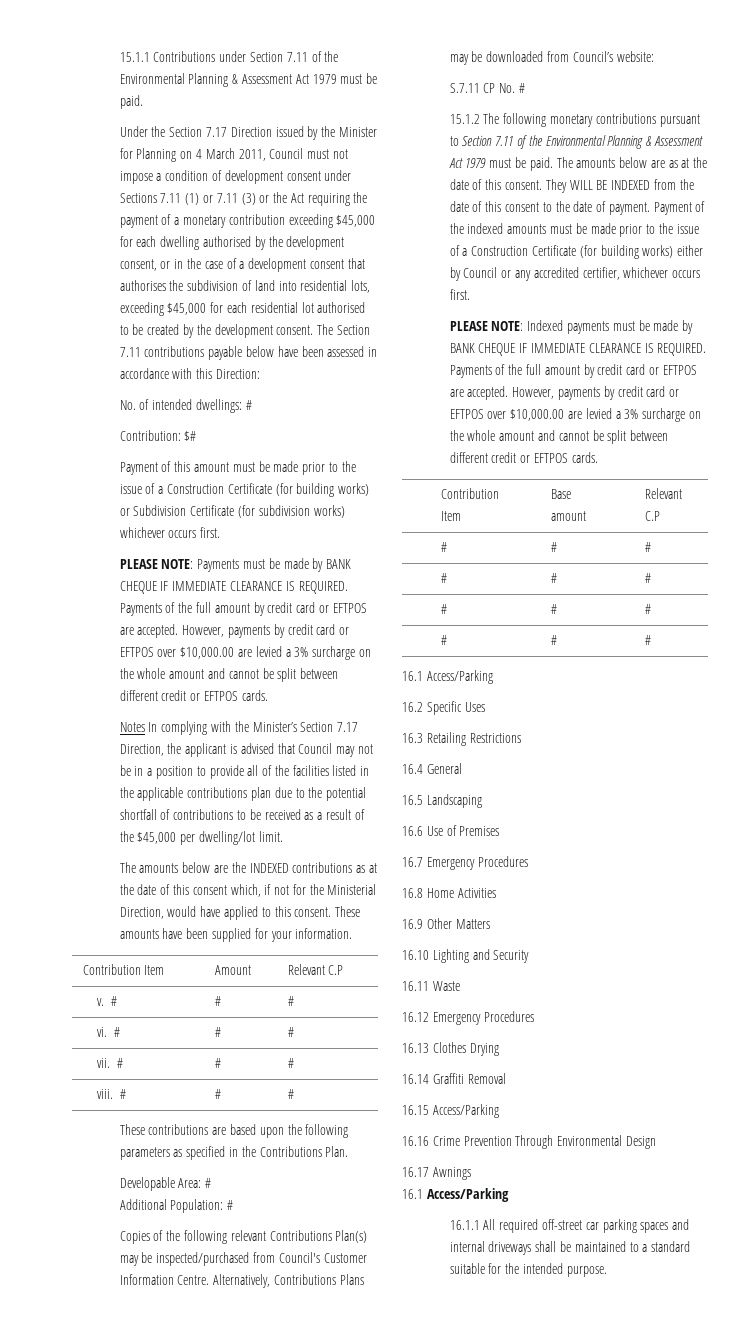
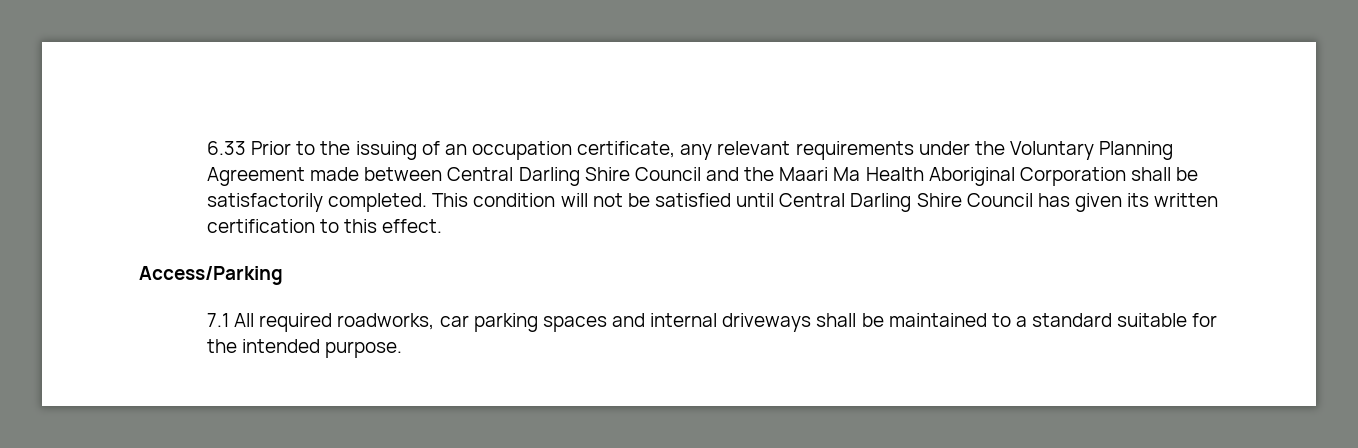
[119,51,339,62] [119,73,378,87] [119,95,143,109] [119,126,377,140] [119,148,348,162] [119,170,352,184] [119,192,368,206] [119,214,376,228] [119,236,345,250] [119,258,365,272] [119,280,371,293] [119,302,366,316] [119,324,370,338] [119,346,378,360] [119,368,260,379] [119,399,252,413] [119,430,197,441] [119,461,356,475] [119,483,370,497] [119,505,345,518] [119,527,221,538] [119,558,352,572] [119,581,348,594] [119,602,367,616] [119,624,350,638] [119,646,371,660] [119,668,339,682] [119,690,268,701] [119,721,359,735] [119,743,373,757] [119,765,370,779] [119,787,367,801] [119,809,365,820] [119,831,283,845] [119,862,377,873] [119,884,377,897] [119,906,361,920] [119,928,353,942] [82,964,165,975] [214,965,251,975] [287,964,344,975] [96,996,117,1006] [214,996,221,1006] [287,996,294,1006] [96,1027,120,1037] [214,1027,221,1037] [287,1027,294,1037] [96,1058,123,1068] [214,1058,221,1068] [287,1058,294,1068] [96,1089,126,1099] [214,1089,221,1099] [287,1089,294,1099] [119,1124,349,1138] [119,1146,349,1160] [119,1177,212,1191] [119,1199,234,1213] [119,1230,368,1244] [119,1252,367,1266] [119,1274,364,1288] [449,51,654,65] [449,83,525,93] [449,113,700,127] [449,135,703,149] [448,157,708,171] [449,179,694,193] [449,201,706,215] [449,223,699,237] [449,245,704,259] [449,267,701,281] [449,289,470,300] [449,320,694,334] [449,343,707,356] [449,364,697,378] [449,386,680,400] [449,408,701,422] [449,430,669,444] [449,452,598,463] [441,488,500,499] [441,511,462,521] [550,489,571,499] [550,511,586,521] [645,488,683,499] [645,511,661,521] [441,542,448,552] [550,542,557,552] [645,542,652,552] [441,573,448,583] [550,573,557,583] [645,573,652,583] [441,604,448,614] [550,604,557,614] [645,604,652,614] [441,635,448,645] [550,635,557,645] [645,635,652,645] [402,670,493,684] [402,701,485,715] [402,732,521,746] [402,763,462,774] [402,794,482,808] [402,825,500,836] [402,856,528,870] [402,888,496,898] [402,918,490,929] [402,949,530,963] [402,981,460,991] [402,1011,534,1025] [402,1042,499,1056] [402,1073,506,1084] [402,1104,499,1118] [402,1135,656,1149] [402,1167,471,1180] [402,1188,509,1202] [449,1220,480,1230] 15.1.1 Contributions under Section 7.11 of the Environmental Planning & Assessment Act 1979 must be paid. // Under the Section 7.17 Direction issued by the Minister for Planning on 4 March 2011, Council must not impose a condition of development consent under Sections 7.11 (1) or 7.11 (3) or the Act requiring the payment of a monetary contribution exceeding $45,000 for each dwelling authorised by the development consent, or in the case of a development consent that authorises the subdivision of land into residential lots, exceeding $45,000 for each residential lot authorised to be created by the development consent. The Section 7.11 contributions payable below have been assessed in accordance with this Direction: // No. of intended dwellings: # // Contribution: $# // Payment of this amount must be made prior to the issue of a Construction Certificate (for building works) or Subdivision Certificate (for subdivision works) whichever occurs first. // PLEASE NOTE: Payments must be made by BANK CHEQUE IF IMMEDIATE CLEARANCE IS REQUIRED. Payments of the full amount by credit card or EFTPOS are accepted. However, payments by credit card or EFTPOS over $10,000.00 are levied a 3% surcharge on the whole amount and cannot be split between different credit or EFTPOS cards. // Notes In complying with the Minister’s Section 7.17 Direction, the applicant is advised that Council may not be in a position to provide all of the facilities listed in the applicable contributions plan due to the potential shortfall of contributions to be received as a result of the $45,000 per dwelling/lot limit. // The amounts below are the INDEXED contributions as at the date of this consent which, if not for the Ministerial Direction, would have applied to this consent. These amounts have been supplied for your information. // Contribution Item | Amount | Relevant C.P // v. # | # | # // vi. # | # | # // vii. # | # | # // viii. # | # | # // These contributions are based upon the following parameters as specified in the Contributions Plan. // Developable Area: # // Additional Population: # // Copies of the following relevant Contributions Plan(s) may be inspected/purchased from Council's Customer Information Centre. Alternatively, Contributions Plans may be downloaded from Council’s website: // S.7.11 CP No. # // 15.1.2 The following monetary contributions pursuant to Section 7.11 of the Environmental Planning & Assessment Act 1979 must be paid. The amounts below are as at the date of this consent. They WILL BE INDEXED from the date of this consent to the date of payment. Payment of the indexed amounts must be made prior to the issue of a Construction Certificate (for building works) either by Council or any accredited certifier, whichever occurs first. // PLEASE NOTE: Indexed payments must be made by BANK CHEQUE IF IMMEDIATE CLEARANCE IS REQUIRED. Payments of the full amount by credit card or EFTPOS are accepted. However, payments by credit card or EFTPOS over $10,000.00 are levied a 3% surcharge on the whole amount and cannot be split between different credit or EFTPOS cards. // Contribution Item | Base amount | Relevant C.P // # | # | # // # | # | # // # | # | # // # | # | # // 16.1 Access/Parking // 16.2 Specific Uses // 16.3 Retailing Restrictions // 16.4 General // 16.5 Landscaping // 16.6 Use of Premises // 16.7 Emergency Procedures // 16.8 Home Activities // 16.9 Other Matters // 16.10 Lighting and Security // 16.11 Waste // 16.12 Emergency Procedures // 16.13 Clothes Drying // 16.14 Graffiti Removal // 16.15 Access/Parking // 16.16 Crime Prevention Through Environmental Design // 16.17 Awnings // 16.1 Access/Parking // 16.1.1 -> [207,141,1174,160] [207,167,1199,186] [207,193,1219,212] [207,219,443,233] [139,266,283,285] [207,313,230,327] 6.33 Prior to the issuing of an occupation certificate, any relevant requirements under the Voluntary Planning Agreement made between Central Darling Shire Council and the Maari Ma Health Aboriginal Corporation shall be satisfactorily completed. This condition will not be satisfied until Central Darling Shire Council has given its written certification to this effect. // Access/Parking // 7.1
[541,1219,582,1230] off-street -> [337,313,435,330] roadworks,

